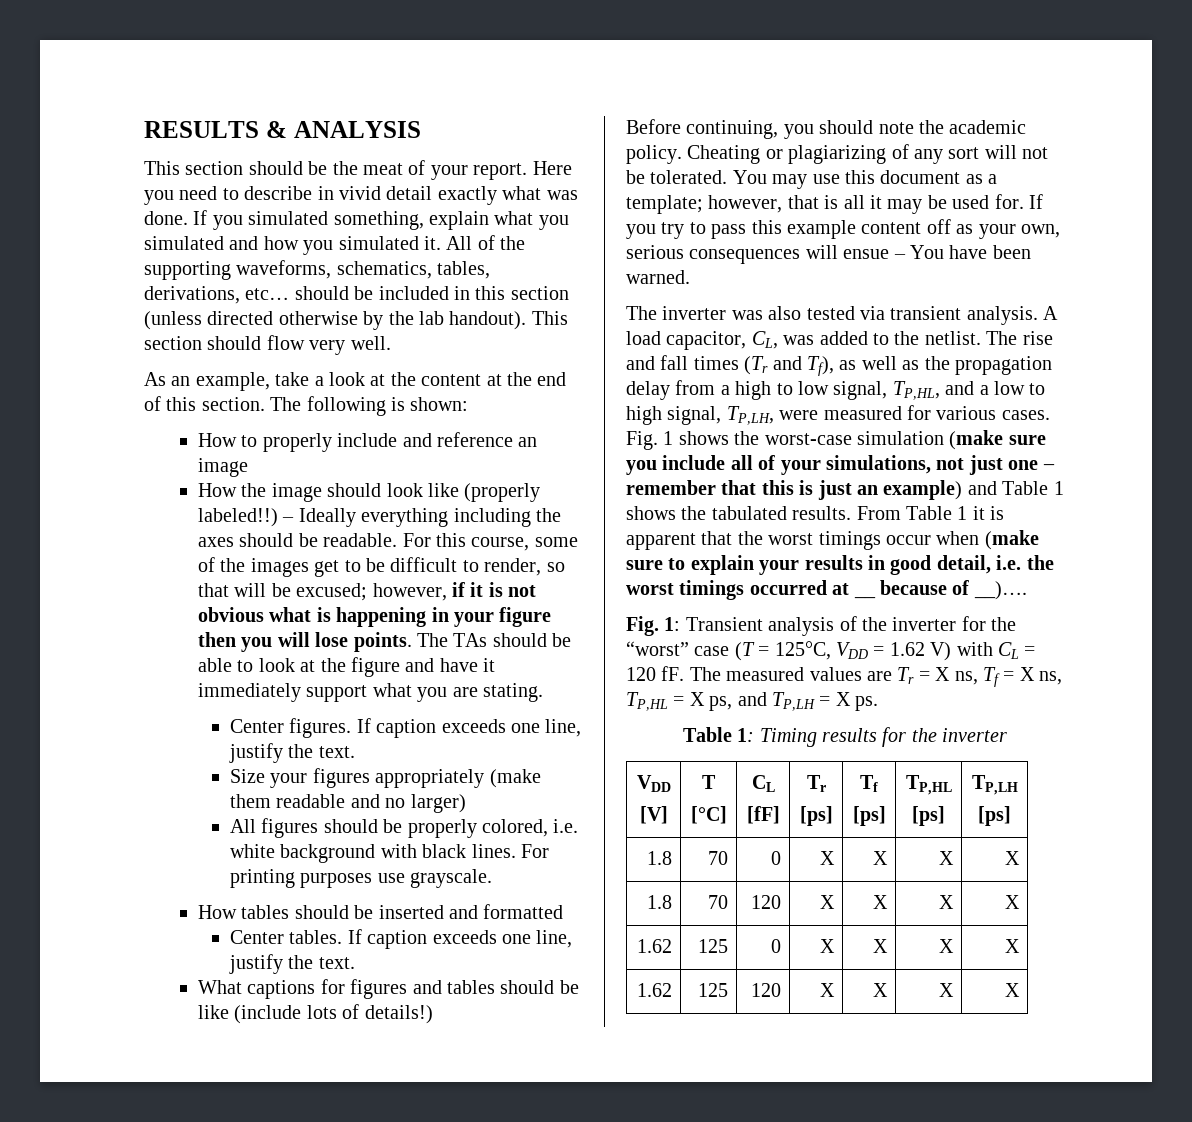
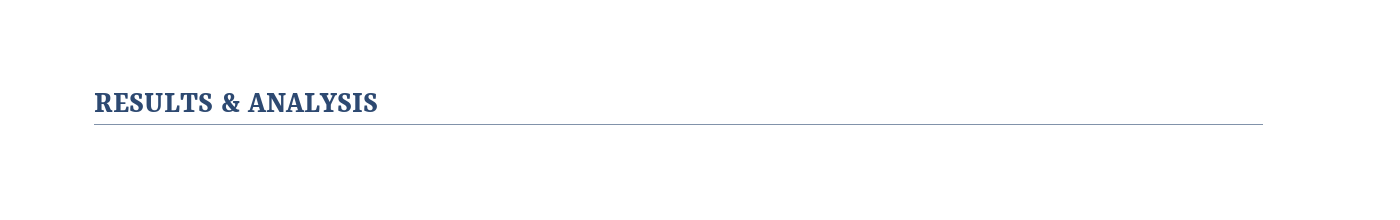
[144,160,572,180] [144,186,578,205] [144,210,569,230] [144,235,526,255] [144,260,491,280] [144,286,569,304] [144,311,568,330] [144,335,391,355] [144,372,567,391] [144,396,469,416] [198,432,538,452] [198,458,249,477] [198,483,541,502] [198,508,562,527] [198,533,578,551] [198,557,565,577] [198,582,537,601] [198,607,552,627] [198,632,572,652] [198,657,496,677] [198,683,544,702] [230,718,582,738] [229,743,355,763] [230,768,541,788] [230,794,466,813] [230,818,579,838] [230,844,550,863] [230,869,493,888] [198,904,564,919] [230,929,573,949] [229,954,355,974] [198,979,579,999] [198,1004,433,1024] [626,119,1027,139] [626,144,1049,164] [626,170,998,189] [626,194,1043,214] [626,219,1060,239] [626,245,1031,264] [626,270,690,284] [626,306,1059,325] [626,331,1053,350] [626,355,1052,376] [626,380,1046,400] [626,405,1050,425] [626,430,1046,450] [626,455,1055,475] [626,480,1064,500] [626,506,1005,520] [626,530,1039,550] [626,555,1054,575] [626,580,850,600] [853,595,876,599] [880,580,1027,600] [626,616,1017,636] [626,641,1036,661] [626,666,1063,687] [626,692,879,711] [682,727,1008,747] [636,775,671,792] [639,806,668,824] [702,775,716,789] [690,806,727,824] [751,775,775,792] [746,806,780,824] [806,775,826,792] [799,806,833,826] [860,775,878,792] [852,806,886,826] [905,775,952,795] [912,806,945,826] [971,775,1018,795] [978,806,1011,826] [646,851,672,865] [707,851,728,865] [770,851,781,865] [819,851,835,865] [872,851,888,865] [938,851,954,865] [1004,851,1020,865] [646,895,672,909] [707,895,728,909] [750,895,781,909] [819,895,835,909] [872,895,888,909] [938,895,954,909] [1004,895,1020,909] [636,939,672,953] [697,939,728,953] [770,939,781,953] [819,939,835,953] [872,939,888,953] [938,939,954,953] [1004,939,1020,953] [636,983,672,997] [697,983,728,997] [750,983,781,997] [819,983,835,997] [872,983,888,997] [938,983,954,997] [1004,983,1020,997] // This section should be the meat of your report. Here you need to describe in vivid detail exactly what was done. If you simulated something, explain what you simulated and how you simulated it. All of the supporting waveforms, schematics, tables, derivations, etc… should be included in this section (unless directed otherwise by the lab handout). This section should flow very well. // As an example, take a look at the content at the end of this section. The following is shown: // How to properly include and reference an image // How the image should look like (properly labeled!!) – Ideally everything including the axes should be readable. For this course, some of the images get to be difficult to render, so that will be excused; however, if it is not obvious what is happening in your figure then you will lose points. The TAs should be able to look at the figure and have it immediately support what you are stating. // Center figures. If caption exceeds one line, justify the text. // Size your figures appropriately (make them readable and no larger) // All figures should be properly colored, i.e. white background with black lines. For printing purposes use grayscale. // How tables should be inserted and formatted // Center tables. If caption exceeds one line, justify the text. // What captions for figures and tables should be like (include lots of details!) // Before continuing, you should note the academic policy. Cheating or plagiarizing of any sort will not be tolerated. You may use this document as a template; however, that is all it may be used for. If you try to pass this example content off as your own, serious consequences will ensue – You have been warned. // The inverter was also tested via transient analysis. A load capacitor, CL, was added to the netlist. The rise and fall times (Tr and Tf), as well as the propagation delay from a high to low signal, TP,HL, and a low to high signal, TP,LH, were measured for various cases. Fig. 1 shows the worst-case simulation (make sure you include all of your simulations, not just one – remember that this is just an example) and Table 1 shows the tabulated results. From Table 1 it is apparent that the worst timings occur when (make sure to explain your results in good detail, i.e. the worst timings occurred at __ because of __)…. // Fig. 1: Transient analysis of the inverter for the “worst” case (T = 125°C, VDD = 1.62 V) with CL = 120 fF. The measured values are Tr = X ns, Tf = X ns, TP,HL = X ps, and TP,LH = X ps. // Table 1: Timing results for the inverter // VDD // [V] | T // [°C] | CL // [fF] | Tr // [ps] | Tf // [ps] | TP,HL // [ps] | TP,LH // [ps] // 1.8 | 70 | 0 | X | X | X | X // 1.8 | 70 | 120 | X | X | X | X // 1.62 | 125 | 0 | X | X | X | X // 1.62 | 125 | 120 | X | X | X | X -> (379, 102) none

